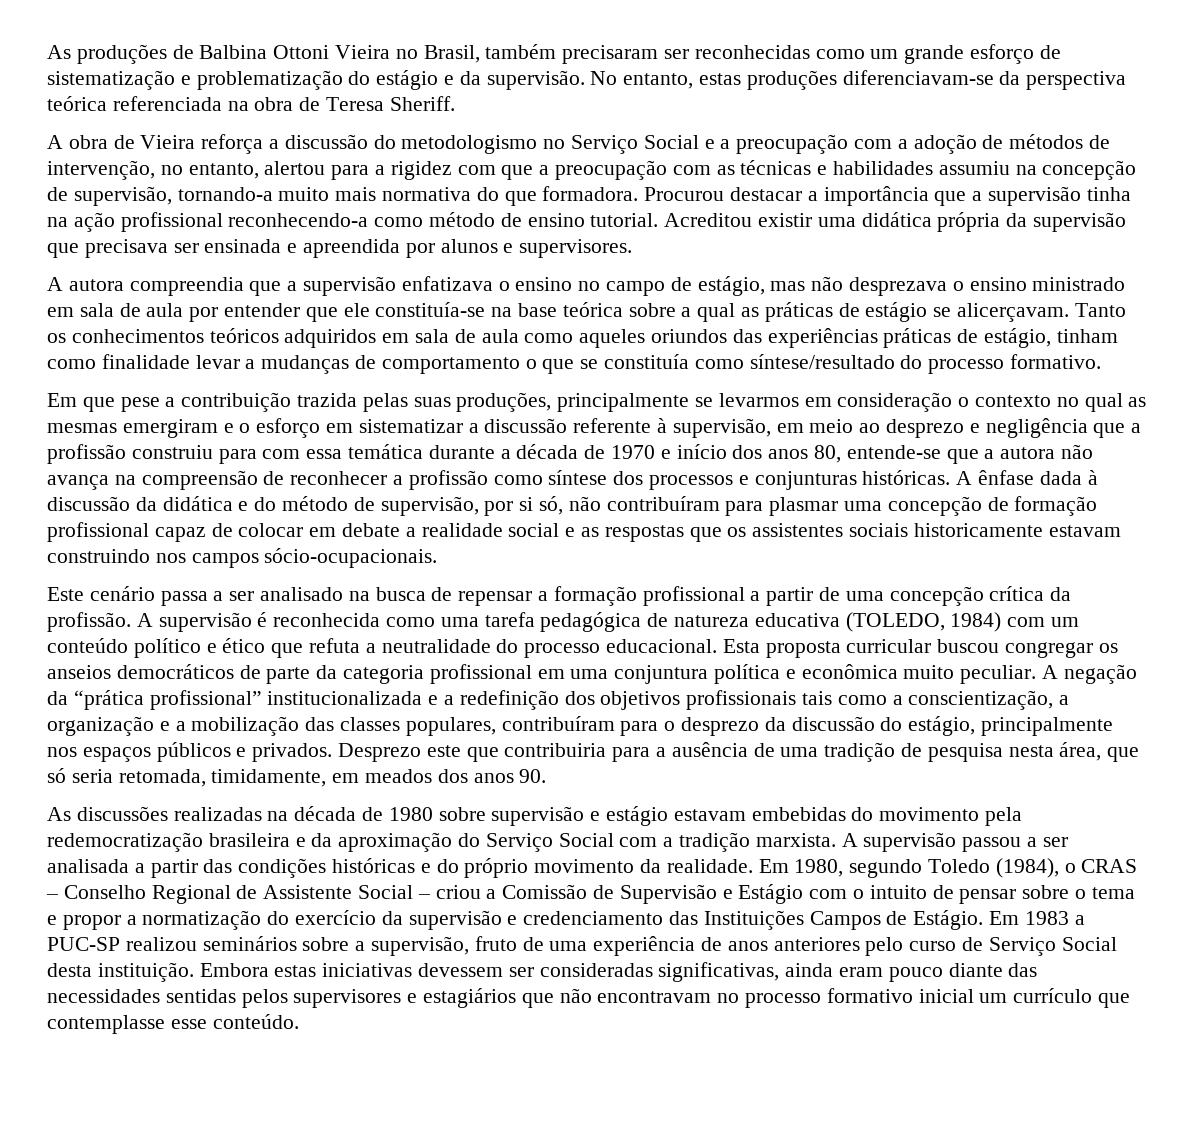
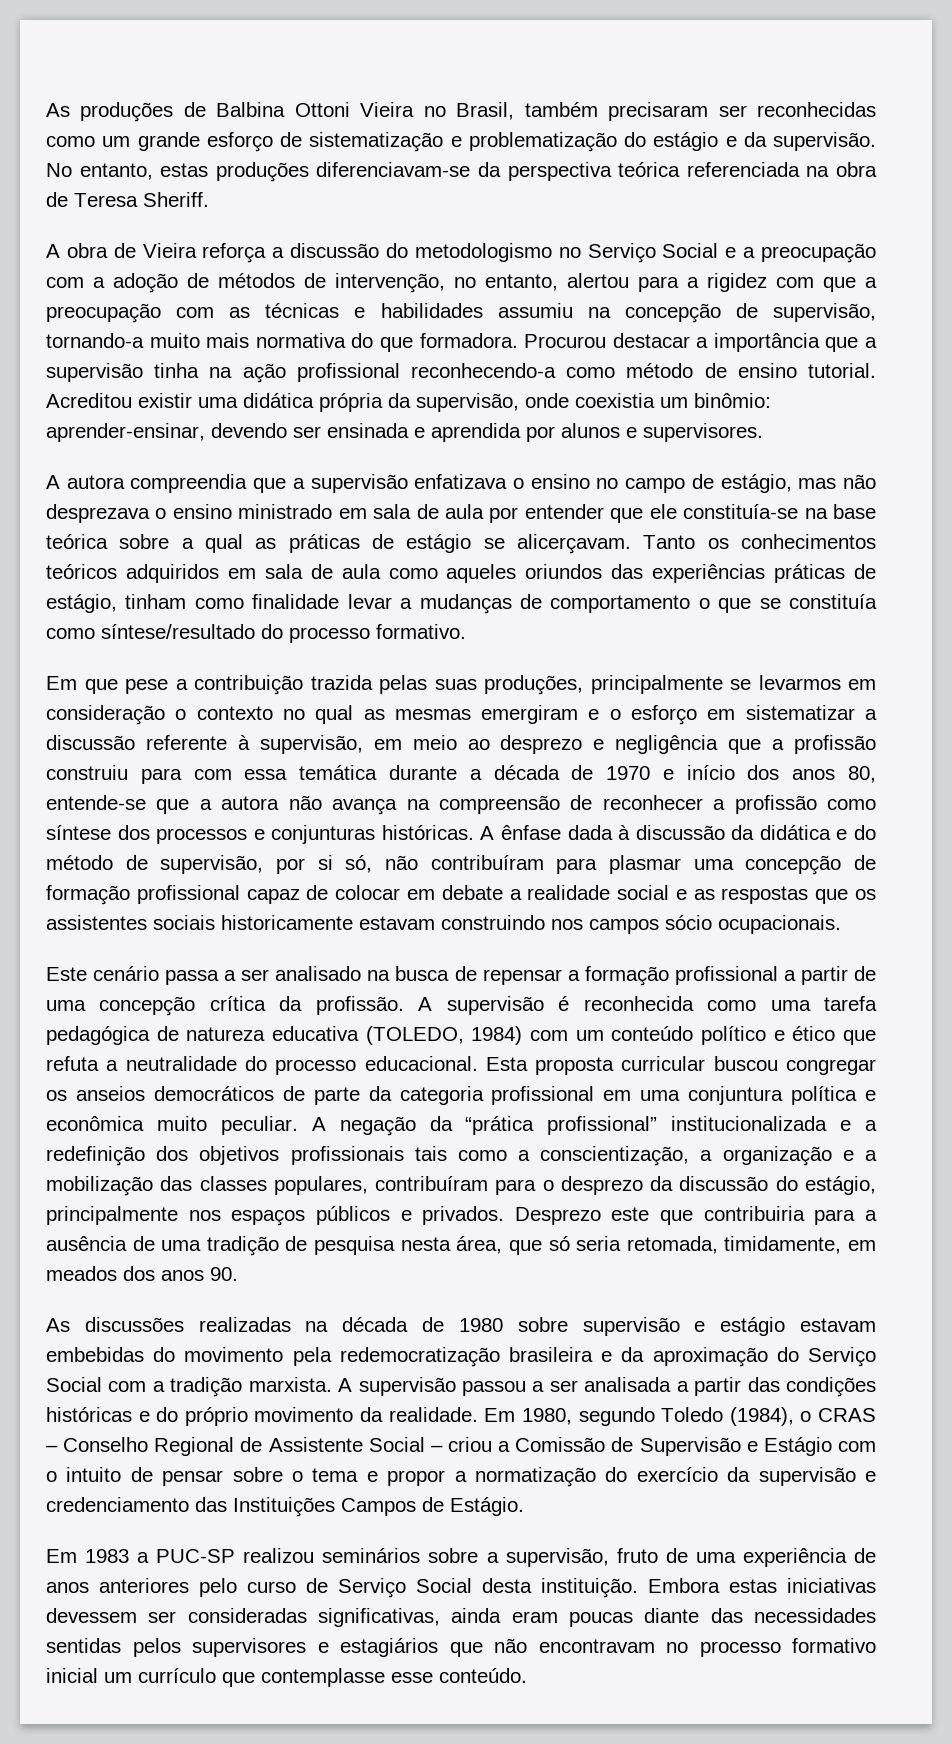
[1033,212,1127,232] [47,239,168,258] supervisão que precisava -> [416,393,771,412] [46,423,287,442] supervisão, onde coexistia um binômio: aprender-ensinar, devendo
[303,239,401,258] apreendida -> [431,423,521,442] aprendida
[264,548,438,568] sócio-ocupacionais. -> [665,915,841,934] sócio ocupacionais.
(984, 920) none -> (524, 1506) //
[888,967,943,982] pouco -> [568,1612,633,1627] poucas

